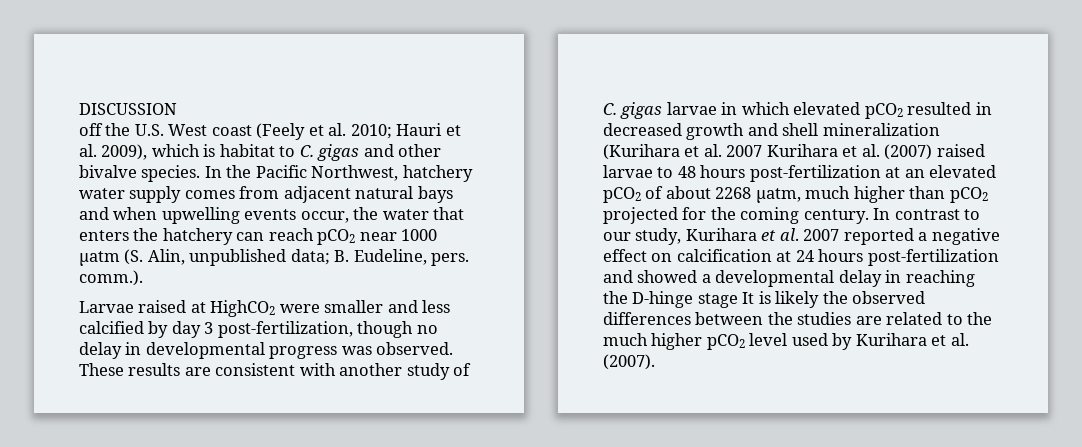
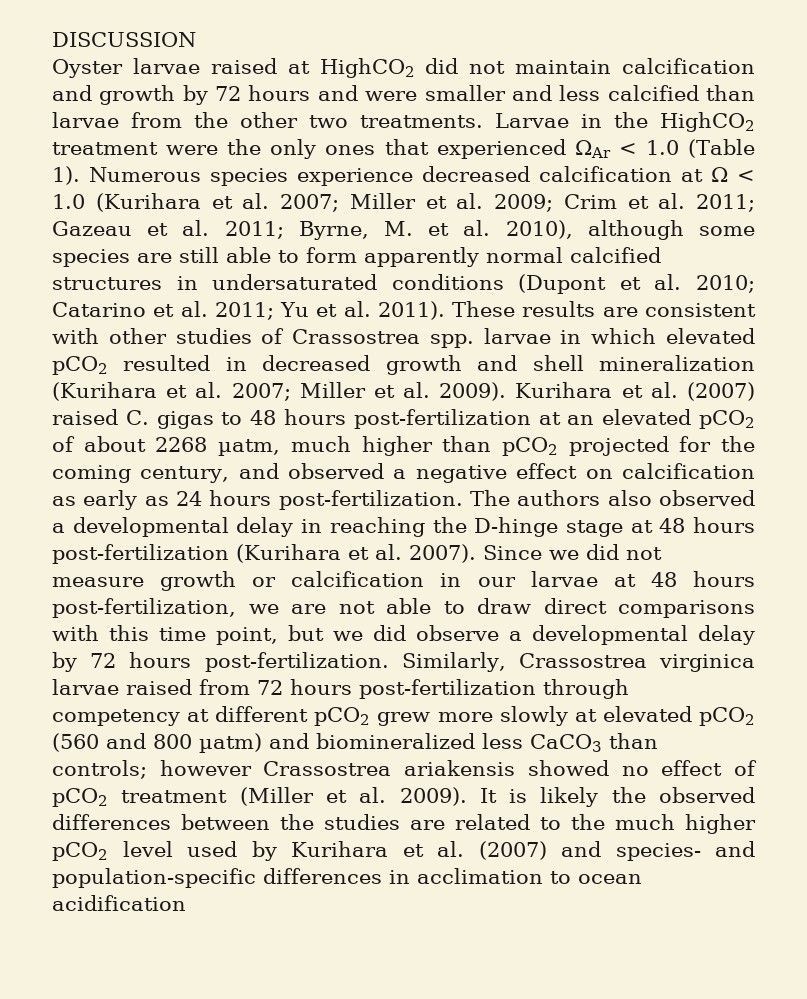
[79,123,461,140] [79,144,442,161] [79,165,473,182] [79,186,453,203] [79,207,465,224] [79,228,438,245] [79,249,470,266] [79,270,143,286] [79,300,276,317] off the U.S. West coast (Feely et al. 2010; Hauri et al. 2009), which is habitat to C. gigas and other bivalve species. In the Pacific Northwest, hatchery water supply comes from adjacent natural bays and when upwelling events occur, the water that enters the hatchery can reach pCO2 near 1000 µatm (S. Alin, unpublished data; B. Eudeline, pers. comm.). // Larvae raised at HighCO2 -> [52,58,755,78] [52,85,358,105] Oyster larvae raised at HighCO2 did not maintain calcification and growth by 72 hours and
[148,321,438,338] [79,342,454,359] by day 3 post-fertilization, though no delay in developmental progress was observed. -> [706,85,756,101] [52,112,755,132] [52,139,756,159] [52,166,755,186] [52,193,755,212] [52,220,755,240] [52,247,661,267] [52,274,755,294] [52,301,445,320] than larvae from the other two treatments. Larvae in the HighCO2 treatment were the only ones that experienced ΩAr < 1.0 (Table 1). Numerous species experience decreased calcification at Ω < 1.0 (Kurihara et al. 2007; Miller et al. 2009; Crim et al. 2011; Gazeau et al. 2011; Byrne, M. et al. 2010), although some species are still able to form apparently normal calcified structures in undersaturated conditions (Dupont et al. 2010; Catarino et al. 2011; Yu et al. 2011).
[339,363,472,380] [603,102,663,119] another study of C. gigas -> [108,328,474,348] other studies of Crassostrea spp.
[726,145,763,157] 2007 -> [231,382,507,401] 2007; Miller et al. 2009).
[603,165,653,178] larvae -> [125,410,214,429] C. gigas
[803,208,981,224] [603,228,914,245] century. In contrast to our study, Kurihara et al. 2007 reported -> [140,463,385,483] century, and observed
[776,249,999,266] [603,270,698,283] at 24 hours post-fertilization and showed -> [52,490,755,510] as early as 24 hours post-fertilization. The authors also observed
(738, 300) none -> [630,517,756,533] [52,544,662,564] [52,571,755,591] [52,598,755,618] [52,625,755,645] [52,652,755,672] [52,679,629,699] [52,706,755,726] [52,733,658,753] [52,760,757,779] [52,787,467,807] at 48 hours post-fertilization (Kurihara et al. 2007). Since we did not measure growth or calcification in our larvae at 48 hours post-fertilization, we are not able to draw direct comparisons with this time point, but we did observe a developmental delay by 72 hours post-fertilization. Similarly, Crassostrea virginica larvae raised from 72 hours post-fertilization through competency at different pCO2 grew more slowly at elevated pCO2 (560 and 800 µatm) and biomineralized less CaCO3 than controls; however Crassostrea ariakensis showed no effect of pCO2 treatment (Miller et al. 2009).
[603,354,655,370] (2007). -> [478,841,755,861] [52,868,642,888] [52,895,186,911] (2007) and species- and population-specific differences in acclimation to ocean acidification

